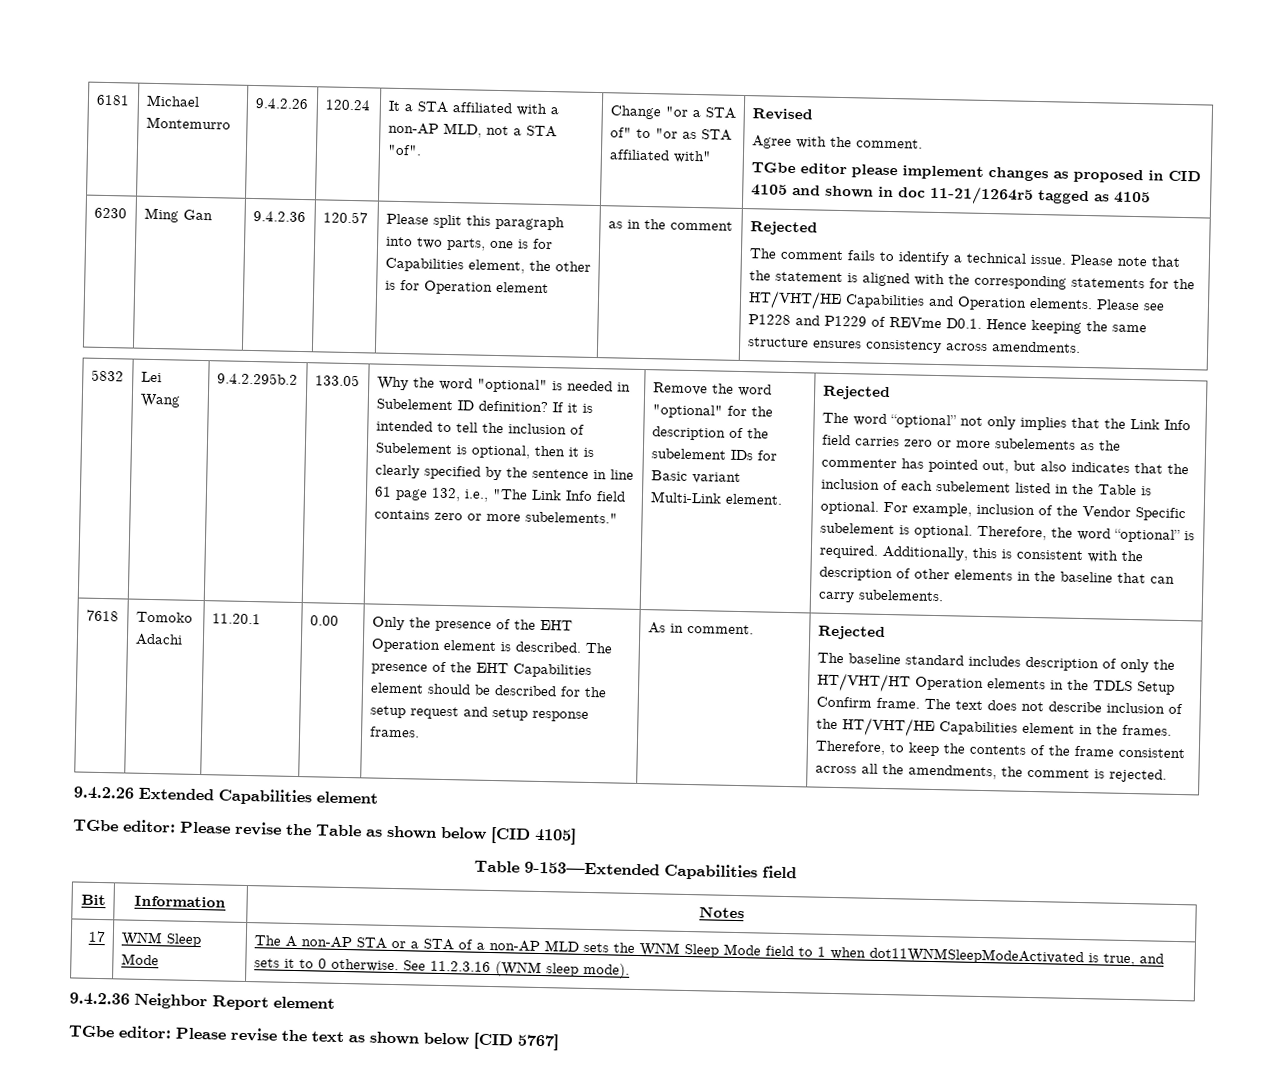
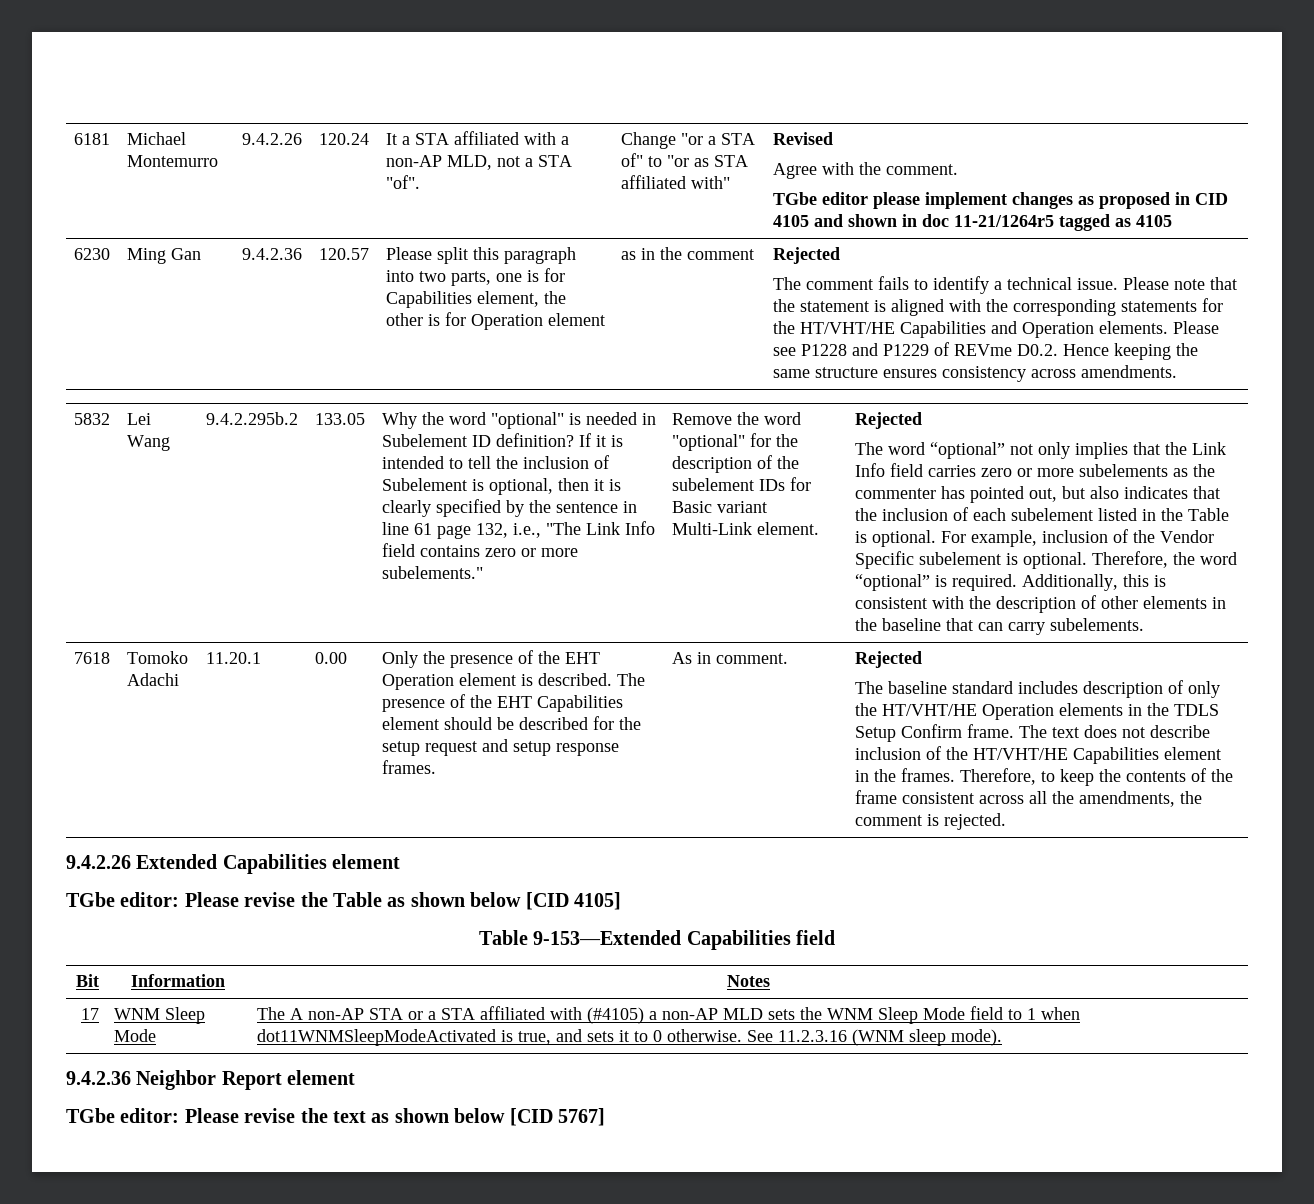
[945,318,982,329] D0.1. -> [1017,344,1059,356] D0.2.
[816,672,911,693] HT/VHT/HT -> [882,704,978,716] HT/VHT/HE
[457,939,473,950] of -> [480,1006,645,1024] affiliated with (#4105)

